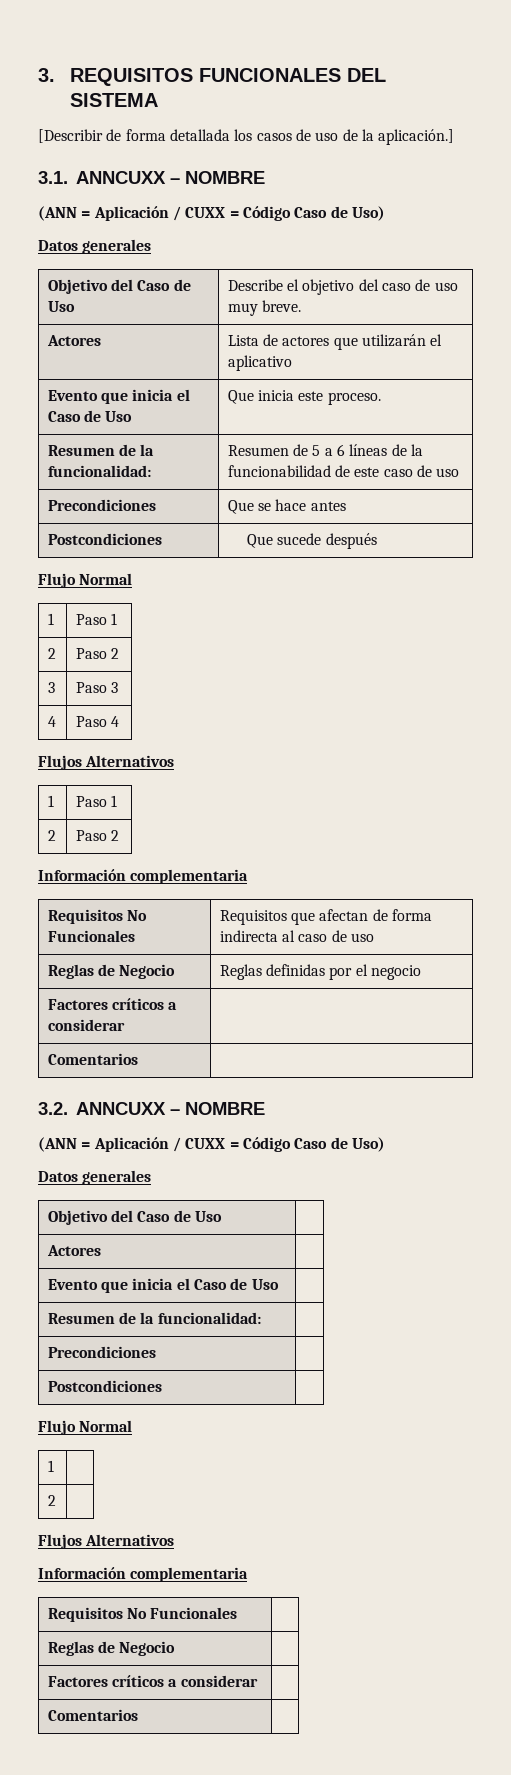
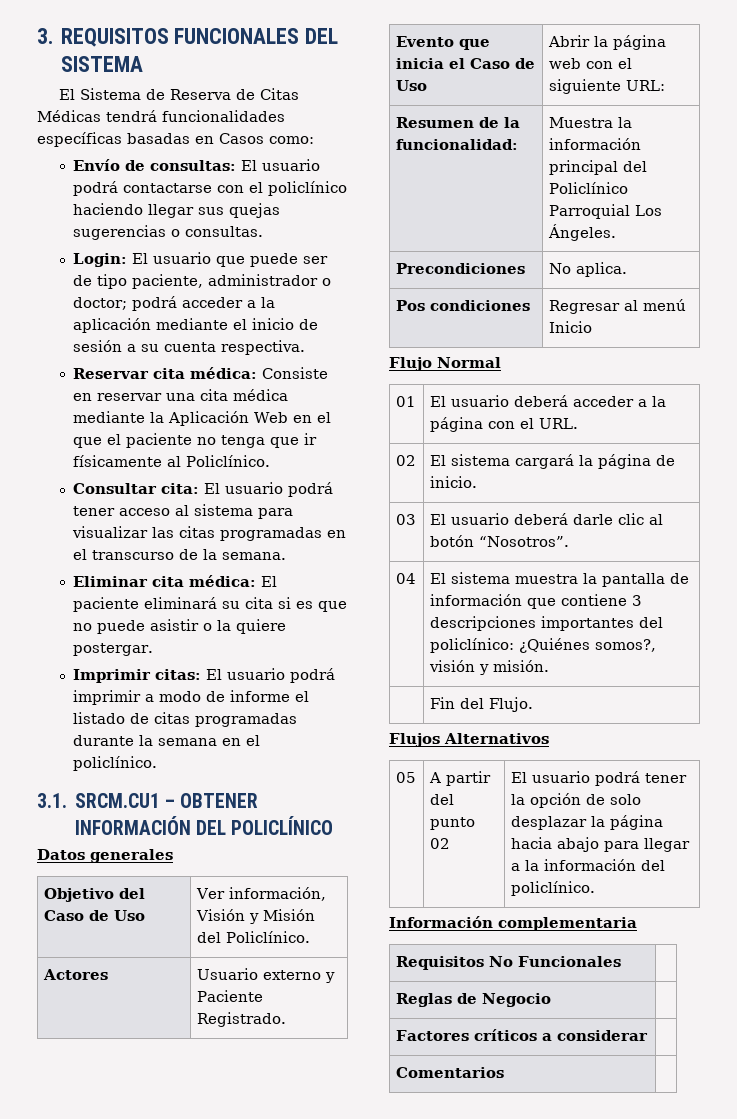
[38,129,455,145] [38,171,265,184] [38,206,385,221] [38,239,152,254] [47,279,191,294] [47,301,75,312] [227,279,458,295] [227,300,302,316] [46,335,101,346] [227,334,443,350] [227,355,292,371] [47,389,190,404] [47,410,133,422] [227,390,381,405] [47,444,155,456] [47,465,151,477] [227,444,423,456] [227,465,460,477] [47,499,156,511] [227,499,346,514] [47,533,162,545] [246,533,377,549] [38,573,133,588] [47,613,54,625] [75,613,118,625] [47,648,56,659] [75,648,120,659] [47,682,55,693] [75,682,119,693] [47,716,56,727] [75,716,120,727] [38,755,175,770] [47,795,54,807] [75,795,118,807] [47,830,56,841] [75,830,120,841] [38,869,249,884] [47,909,148,924] [47,930,135,942] [219,909,432,925] [219,930,374,942] [47,964,176,979] [219,964,421,980] [47,998,178,1010] [47,1019,125,1031] [47,1053,138,1065] [38,1102,265,1115] [38,1137,385,1152] [38,1170,152,1185] [47,1210,222,1225] [46,1245,101,1256] [47,1278,279,1293] [47,1312,261,1324] [47,1346,156,1358] [47,1380,162,1392] [38,1420,133,1435] [47,1460,54,1472] [47,1495,56,1506] [38,1534,175,1549] [Describir de forma detallada los casos de uso de la aplicación.] // 3.1. ANNCUXX – NOMBRE // (ANN = Aplicación / CUXX = Código Caso de Uso) // Datos generales // Objetivo del Caso de Uso | Describe el objetivo del caso de uso muy breve. // Actores | Lista de actores que utilizarán el aplicativo // Evento que inicia el Caso de Uso | Que inicia este proceso. // Resumen de la funcionalidad: | Resumen de 5 a 6 líneas de la funcionabilidad de este caso de uso // Precondiciones | Que se hace antes // Postcondiciones | Que sucede después // Flujo Normal // 1 | Paso 1 // 2 | Paso 2 // 3 | Paso 3 // 4 | Paso 4 // Flujos Alternativos // 1 | Paso 1 // 2 | Paso 2 // Información complementaria // Requisitos No Funcionales | Requisitos que afectan de forma indirecta al caso de uso // Reglas de Negocio | Reglas definidas por el negocio // Factores críticos a considerar | // Comentarios | // 3.2. ANNCUXX – NOMBRE // (ANN = Aplicación / CUXX = Código Caso de Uso) // Datos generales // Objetivo del Caso de Uso | // Actores | // Evento que inicia el Caso de Uso | // Resumen de la funcionalidad: | // Precondiciones | // Postcondiciones | // Flujo Normal // 1 | // 2 | // Flujos Alternativos -> [59,88,300,100] [37,110,285,122] [37,132,314,147] [73,159,321,171] [73,181,348,196] [73,203,281,218] [73,225,264,240] [73,252,329,267] [73,274,332,289] [73,296,276,311] [73,318,319,333] [73,340,306,355] [73,367,329,379] [73,389,289,401] [73,411,332,426] [73,433,318,448] [73,455,271,467] [73,482,334,497] [73,504,294,519] [72,526,347,541] [73,549,287,560] [73,575,278,587] [73,597,348,612] [73,619,287,634] [73,643,154,656] [73,668,336,683] [73,690,310,705] [73,712,298,727] [73,735,261,746] [73,756,158,771] [37,793,259,808] [74,816,334,835] [37,849,173,863] [43,888,145,902] [43,910,145,921] [195,887,326,901] [195,909,315,924] [196,931,310,943] [42,969,108,980] [196,968,335,983] [196,990,263,1002] [196,1012,286,1027] [395,36,490,50] [395,58,535,69] [395,80,427,91] [547,35,666,50] [548,58,632,69] [548,79,665,94] [395,117,520,128] [395,139,518,150] [548,117,632,128] [548,138,641,150] [548,160,647,175] [548,182,628,194] [548,204,662,219] [547,224,616,241] [395,263,525,274] [548,262,627,277] [395,300,530,311] [548,299,686,314] [548,321,592,333] [389,357,501,371] [395,396,416,407] [429,395,666,407] [429,417,578,432] [395,455,416,466] [429,454,675,469] [429,476,477,488] [395,514,416,525] [429,513,663,525] [429,535,569,547] [395,573,416,584] [429,572,689,587] [429,594,642,609] [429,616,663,631] [429,638,656,653] [428,660,549,675] [429,697,533,712] [389,733,549,747] [395,772,416,783] [428,771,491,786] [429,794,454,805] [429,817,475,830] [429,838,450,849] [510,771,687,786] [510,793,641,808] [510,815,663,830] [510,837,690,852] [510,859,665,871] [510,881,595,896] El Sistema de Reserva de Citas Médicas tendrá funcionalidades específicas basadas en Casos como: // Envío de consultas: El usuario podrá contactarse con el policlínico haciendo llegar sus quejas sugerencias o consultas. // Login: El usuario que puede ser de tipo paciente, administrador o doctor; podrá acceder a la aplicación mediante el inicio de sesión a su cuenta respectiva. // Reservar cita médica: Consiste en reservar una cita médica mediante la Aplicación Web en el que el paciente no tenga que ir físicamente al Policlínico. // Consultar cita: El usuario podrá tener acceso al sistema para visualizar las citas programadas en el transcurso de la semana. // Eliminar cita médica: El paciente eliminará su cita si es que no puede asistir o la quiere postergar. // Imprimir citas: El usuario podrá imprimir a modo de informe el listado de citas programadas durante la semana en el policlínico. // 3.1. SRCM.CU1 – OBTENER INFORMACIÓN DEL POLICLÍNICO // Datos generales // Objetivo del Caso de Uso | Ver información, Visión y Misión del Policlínico. // Actores | Usuario externo y Paciente Registrado. // Evento que inicia el Caso de Uso | Abrir la página web con el siguiente URL: // Resumen de la funcionalidad: | Muestra la información principal del Policlínico Parroquial Los Ángeles. // Precondiciones | No aplica. // Pos condiciones | Regresar al menú Inicio // Flujo Normal // 01 | El usuario deberá acceder a la página con el URL. // 02 | El sistema cargará la página de inicio. // 03 | El usuario deberá darle clic al botón “Nosotros”. // 04 | El sistema muestra la pantalla de información que contiene 3 descripciones importantes del policlínico: ¿Quiénes somos?, visión y misión. // | Fin del Flujo. // Flujos Alternativos // 05 | A partir del punto 02 | El usuario podrá tener la opción de solo desplazar la página hacia abajo para llegar a la información del policlínico.

